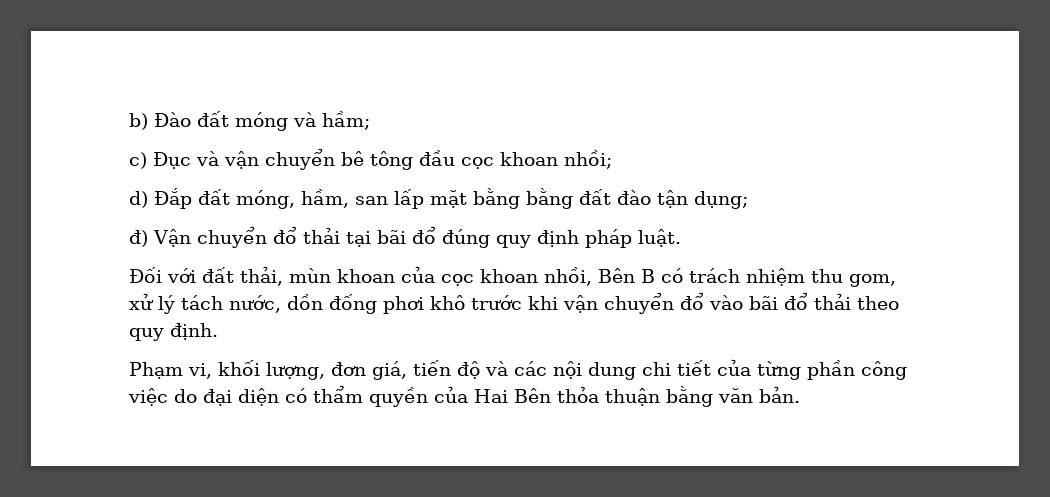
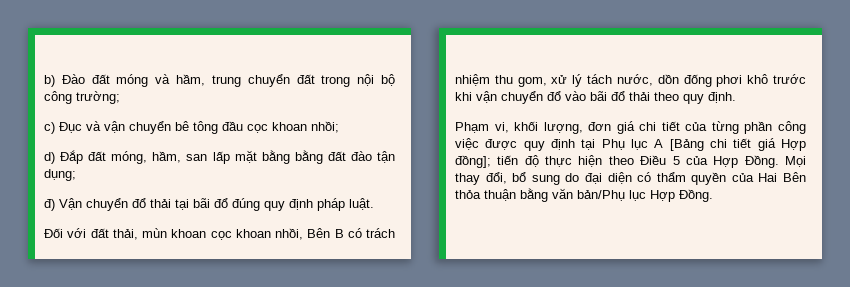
[322,111,370,130] hầm; -> [176,74,395,87] [44,91,120,104] hầm, trung chuyển đất trong nội bộ công trường;
[401,266,435,283] của -> (207, 233) none
[372,360,636,380] giá, tiến độ và các nội dung -> [616,121,635,134] giá
(168, 397) none -> [485,138,806,151] [455,155,806,168] [455,172,560,185] được quy định tại Phụ lục A [Bảng chi tiết giá Hợp đồng]; tiến độ thực hiện theo Điều 5 của Hợp Đồng. Mọi thay đổi, bổ sung
[759,386,800,403] bản. -> [577,189,713,202] bản/Phụ lục Hợp Đồng.

